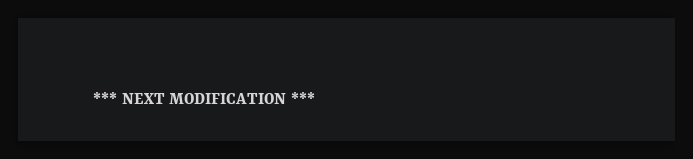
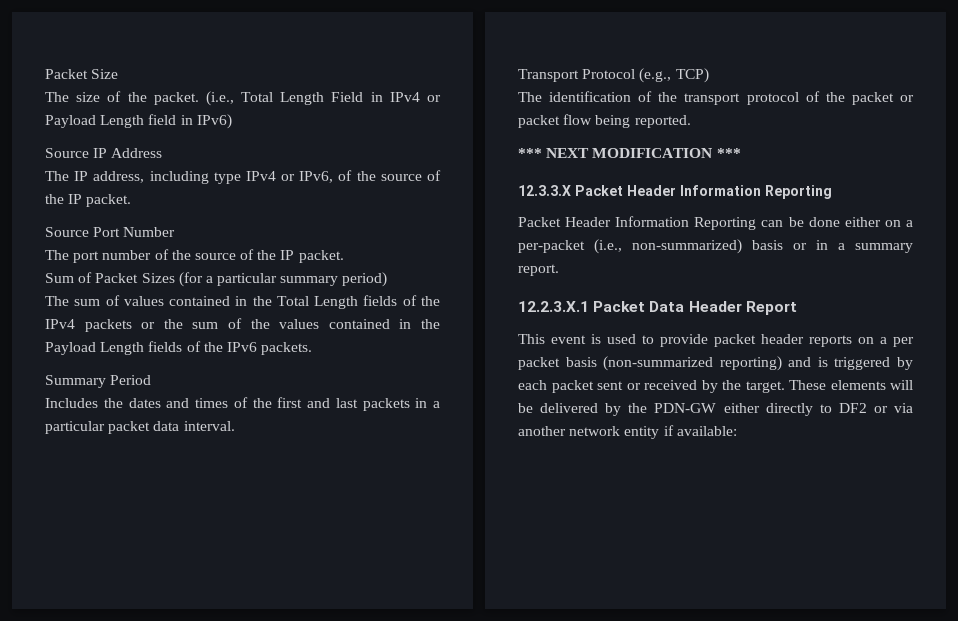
[93,92,316,104] *** NEXT MODIFICATION *** -> [45,69,119,79] [45,91,441,106] [45,114,232,129] [45,148,163,158] [45,170,441,184] [45,194,132,207] [45,227,176,237] [45,249,344,263] [45,272,388,287] [45,295,440,309] [45,318,440,332] [45,341,313,355] [45,375,152,388] [45,397,440,411] [45,421,235,434] [518,68,709,83] [518,91,914,105] [518,114,691,128] [518,148,741,158] [518,185,832,199] [518,216,913,230] [518,239,913,254] [518,264,559,276] [518,301,797,315] [518,334,914,347] [518,356,913,371] [518,380,913,393] [518,403,913,416] [518,425,737,439] Packet Size // The size of the packet. (i.e., Total Length Field in IPv4 or Payload Length field in IPv6) // Source IP Address // The IP address, including type IPv4 or IPv6, of the source of the IP packet. // Source Port Number // The port number of the source of the IP packet. // Sum of Packet Sizes (for a particular summary period) // The sum of values contained in the Total Length fields of the IPv4 packets or the sum of the values contained in the Payload Length fields of the IPv6 packets. // Summary Period // Includes the dates and times of the first and last packets in a particular packet data interval. // Transport Protocol (e.g., TCP) // The identification of the transport protocol of the packet or packet flow being reported. // *** NEXT MODIFICATION *** // 12.3.3.X Packet Header Information Reporting // Packet Header Information Reporting can be done either on a per-packet (i.e., non-summarized) basis or in a summary report. // 12.2.3.X.1 Packet Data Header Report // This event is used to provide packet header reports on a per packet basis (non-summarized reporting) and is triggered by each packet sent or received by the target. These elements will be delivered by the PDN-GW either directly to DF2 or via another network entity if available:

